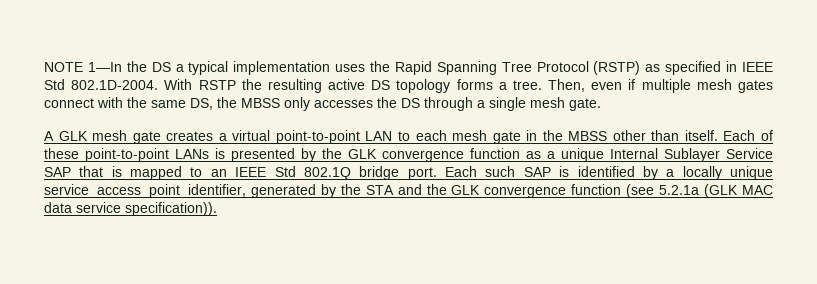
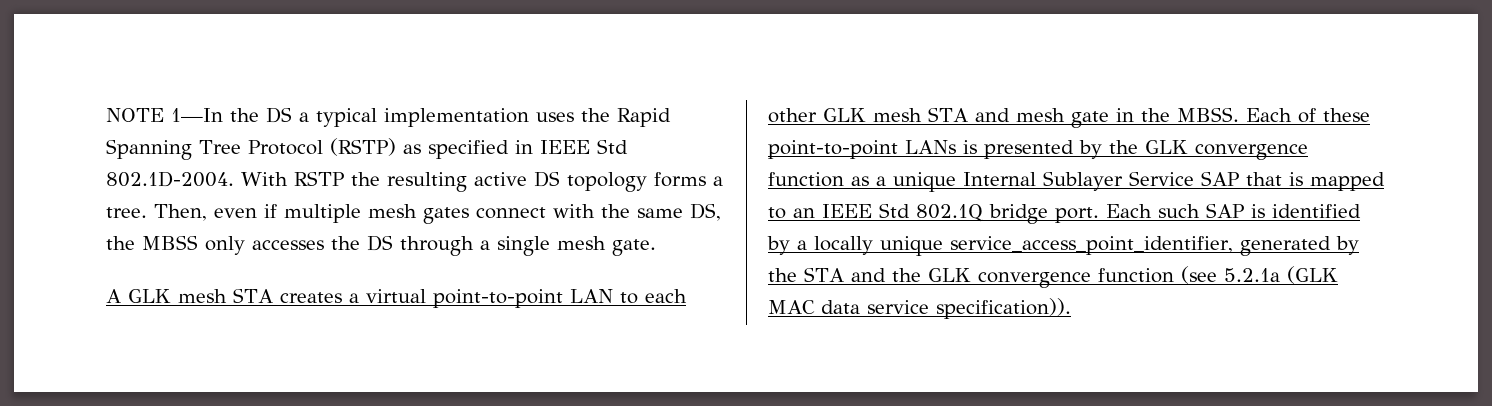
[132,131,161,144] gate -> [233,288,273,303] STA
[452,130,718,144] mesh gate in the MBSS other than itself. -> [768,107,1239,128] other GLK mesh STA and mesh gate in the MBSS.

